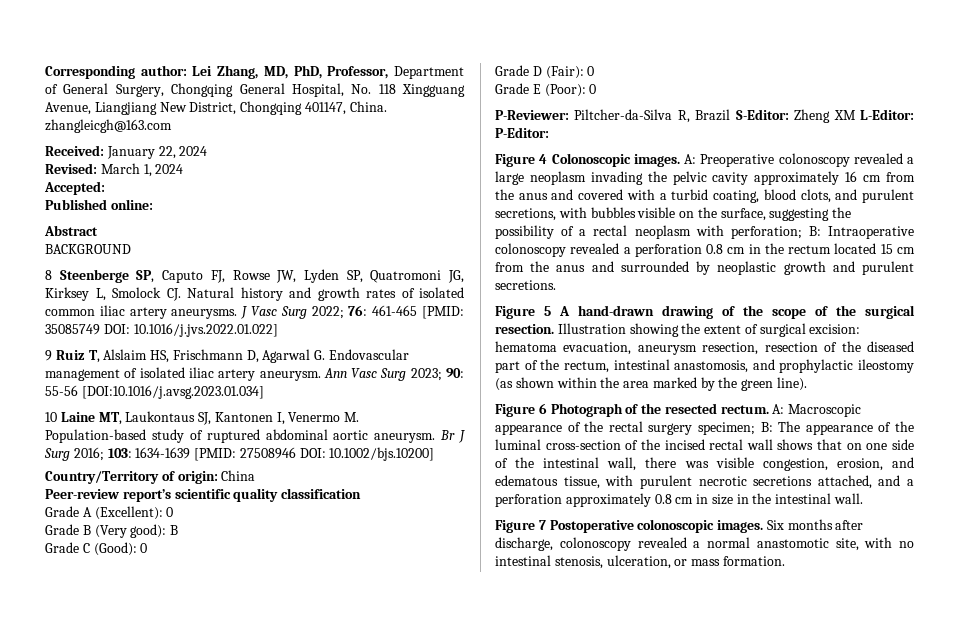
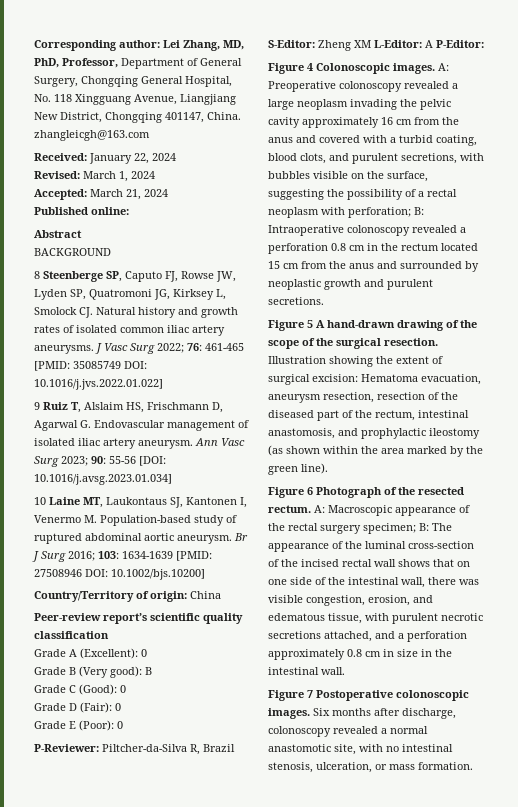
(105, 188) none -> [90,189,168,200] March 21, 2024
[81,385,264,399] [DOI:10.1016/j.avsg.2023.01.034] -> [139,456,166,466] [34,474,172,485] [DOI: 10.1016/j.avsg.2023.01.034]
(914, 114) none -> [425,40,433,48] A
[495,341,557,352] hematoma -> [361,374,418,382] Hematoma

